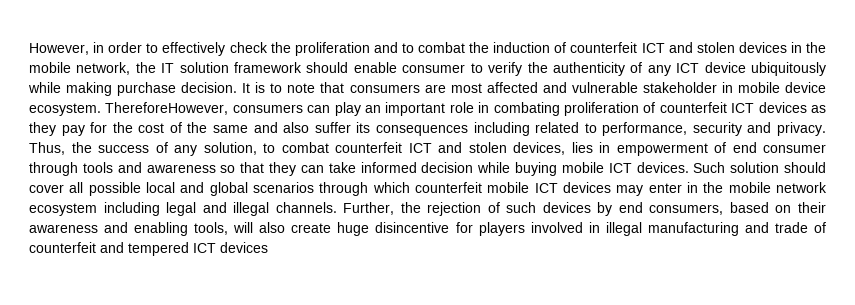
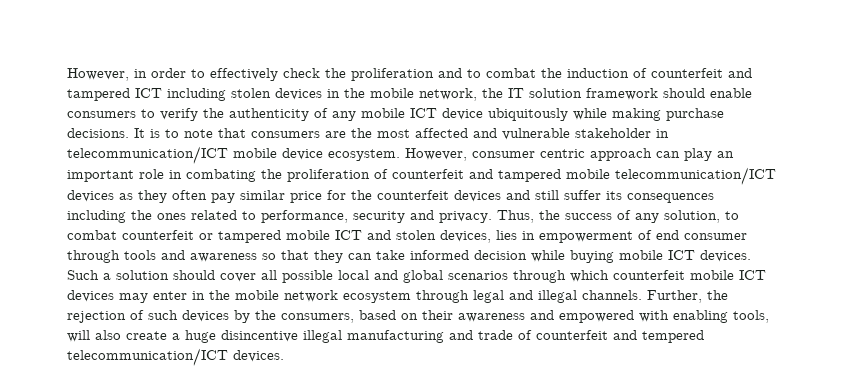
[641,42,693,53] ICT and -> [728,68,752,78] [67,88,226,101] and tampered ICT including
[402,64,466,73] consumer -> [67,111,136,118] consumers
(671, 70) none -> [361,108,405,118] mobile
[181,82,238,93] decision. -> [67,128,129,138] decisions.
(446, 88) none -> [351,128,372,138] the
(733, 87) none -> [67,146,228,164] telecommunication/ICT
[105,102,303,115] ThereforeHowever, consumers -> [405,148,652,161] However, consumer centric approach
(560, 109) none -> [261,169,282,179] the
[731,102,826,113] [29,122,310,136] ICT devices as they pay for the cost of the same and also -> [469,167,776,185] [67,190,559,203] and tampered mobile telecommunication/ICT devices as they often pay similar price for the counterfeit devices and still
(530, 129) none -> [131,210,186,220] the ones
(402, 147) none -> [199,230,330,243] or tampered mobile
(726, 167) none -> [103,273,111,280] a
[103,202,160,216] including -> [416,290,469,303] through
[618,202,643,213] end -> [255,310,276,320] the
(129, 227) none -> [559,310,669,323] empowered with
(332, 228) none -> [172,333,180,340] a
[455,222,600,236] for players involved in -> (298, 336) none
[193,242,268,253] ICT devices -> [67,348,284,366] telecommunication/ICT devices.

